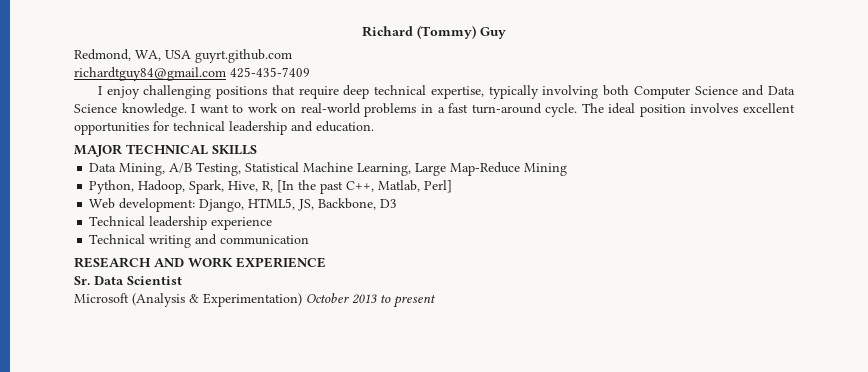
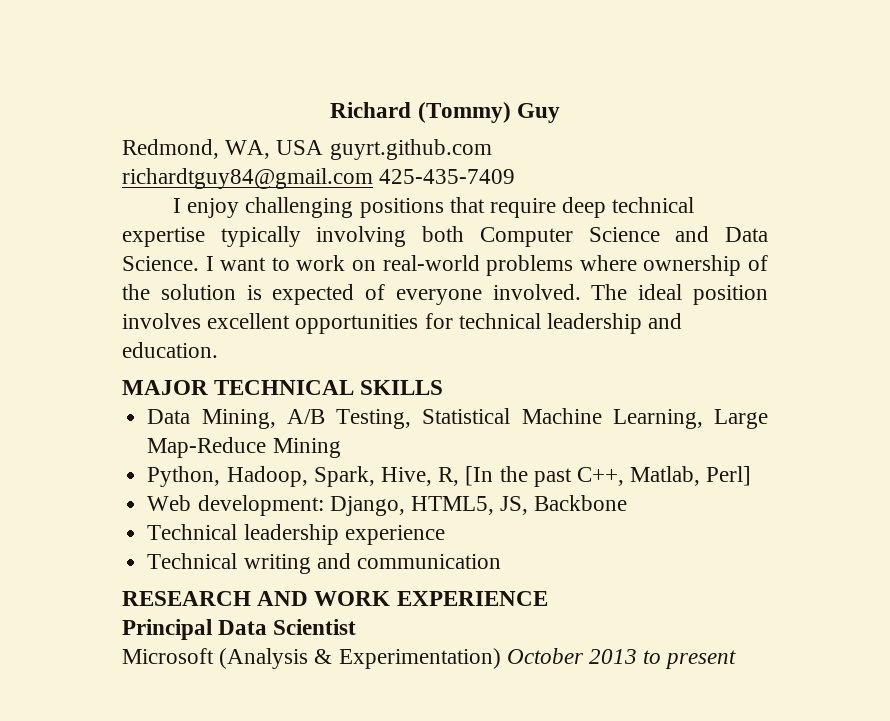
[430,86,484,99] expertise, -> [122,227,205,247] expertise
[74,103,187,117] Science knowledge. -> [122,256,199,271] Science.
[420,103,578,117] in a fast turn-around cycle. -> [579,255,768,276] [122,284,581,305] where ownership of the solution is expected of everyone involved.
[318,198,398,210] Backbone, D3 -> [534,495,628,511] Backbone
[74,276,90,285] Sr. -> [122,619,212,640] Principal

